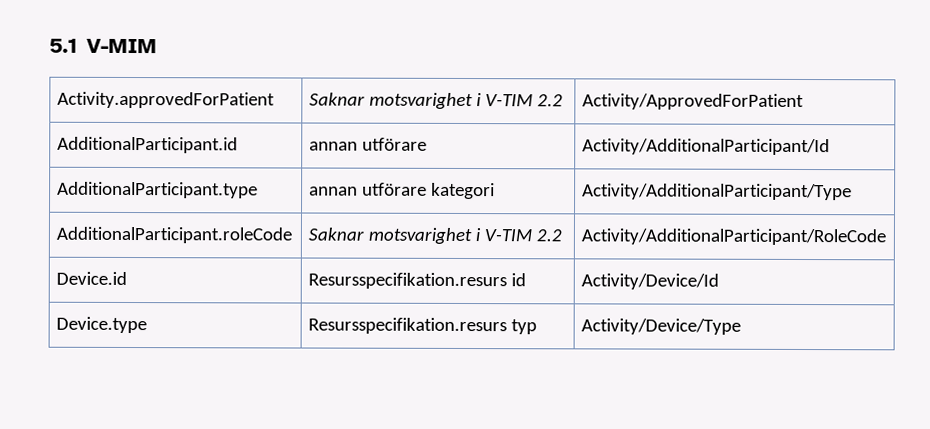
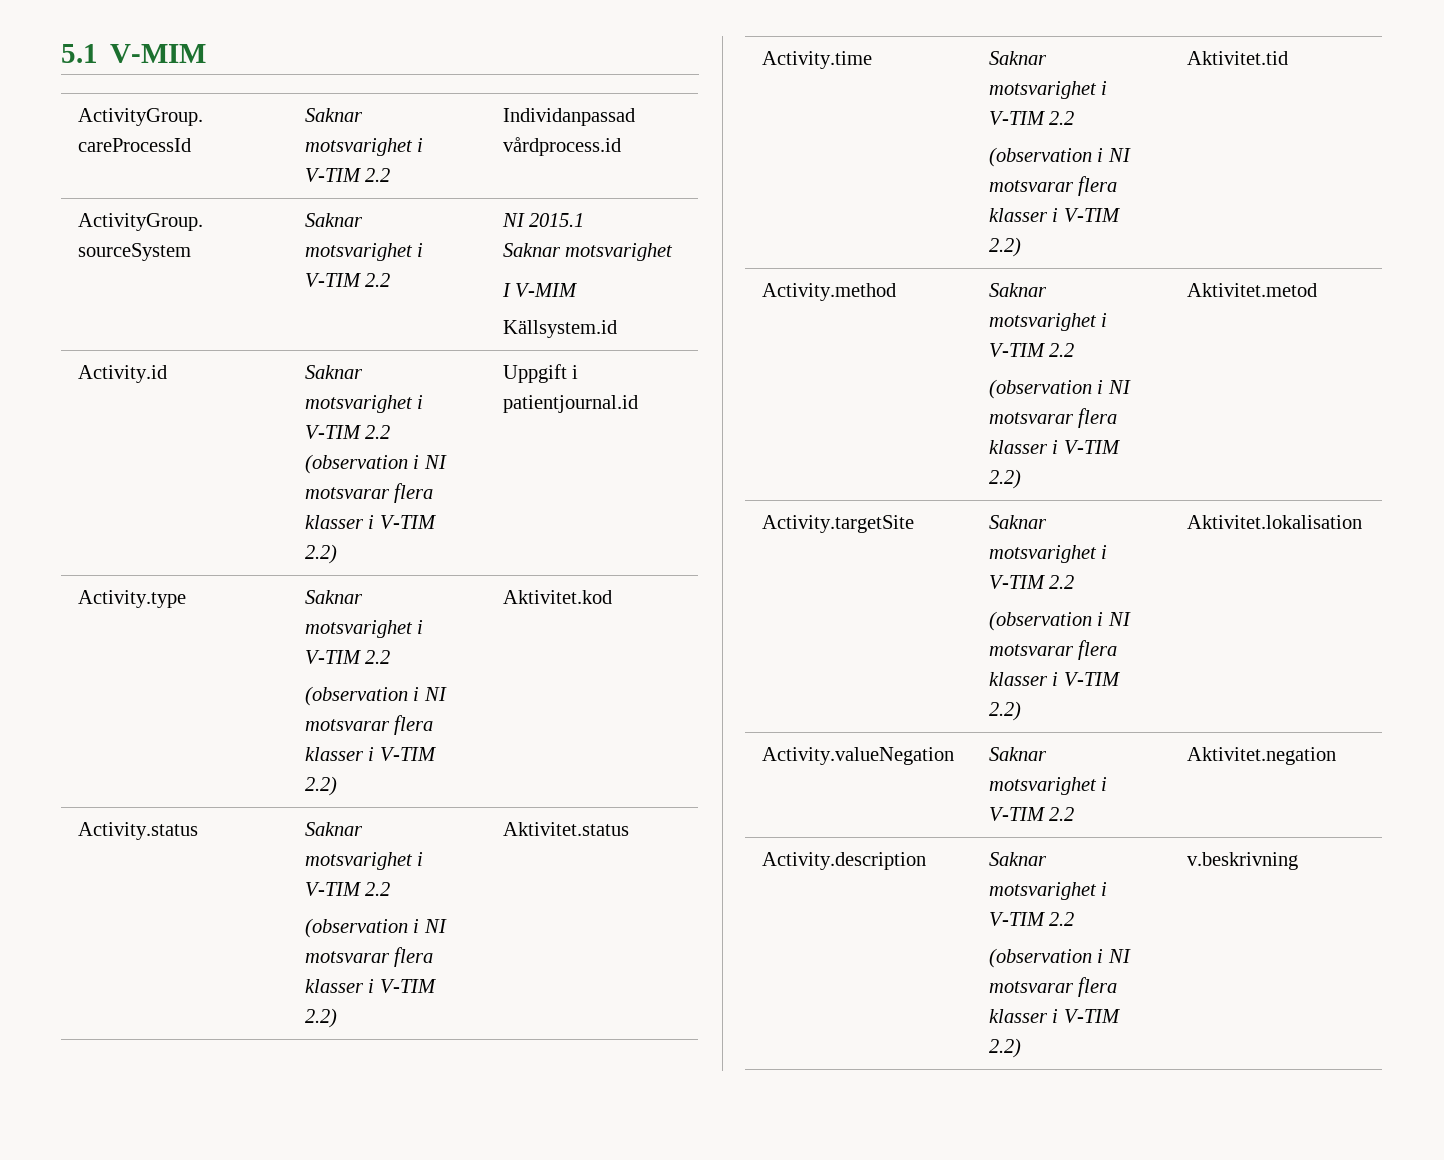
[57,91,276,109] [309,92,564,110] [582,93,805,111] [57,136,239,154] [309,137,428,151] [582,138,831,156] [57,181,259,199] [309,182,496,200] [582,183,853,201] [56,226,293,244] [308,227,563,245] [581,228,887,246] [56,271,128,285] [308,272,527,290] [581,273,720,290] [56,316,148,334] [308,317,538,335] [581,318,742,335] Activity.approvedForPatient | Saknar motsvarighet i V-TIM 2.2 | Activity/ApprovedForPatient // AdditionalParticipant.id | annan utförare | Activity/AdditionalParticipant/Id // AdditionalParticipant.type | annan utförare kategori | Activity/AdditionalParticipant/Type // AdditionalParticipant.roleCode | Saknar motsvarighet i V-TIM 2.2 | Activity/AdditionalParticipant/RoleCode // Device.id | Resursspecifikation.resurs id | Activity/Device/Id // Device.type | Resursspecifikation.resurs typ | Activity/Device/Type -> [77,108,203,126] [77,138,191,152] [304,108,363,122] [304,138,424,156] [304,168,391,182] [502,108,635,126] [502,137,621,156] [77,213,203,231] [77,243,191,261] [304,213,363,227] [304,243,424,261] [304,273,391,287] [501,213,585,227] [502,243,674,261] [501,283,579,297] [502,320,617,338] [77,365,167,383] [304,365,363,379] [304,395,424,413] [304,425,391,439] [304,454,448,474] [304,483,434,503] [304,515,438,529] [304,544,337,564] [502,364,579,383] [502,395,638,413] [77,590,186,608] [304,590,363,604] [304,620,424,638] [304,650,391,664] [304,686,448,706] [304,715,434,735] [304,747,438,761] [304,776,337,796] [502,590,612,604] [77,822,198,840] [304,822,363,836] [304,852,424,870] [304,882,391,896] [304,918,448,938] [304,947,434,967] [304,979,438,993] [304,1008,337,1028] [502,822,629,836] [761,51,872,69] [988,51,1047,65] [988,81,1108,99] [988,111,1075,125] [988,147,1132,167] [988,176,1118,196] [988,208,1122,222] [988,237,1021,257] [1186,51,1288,65] [761,283,896,301] [988,283,1047,297] [988,313,1108,331] [988,343,1075,357] [988,379,1132,399] [988,408,1118,428] [988,440,1122,454] [988,469,1021,489] [1186,283,1317,297] [761,515,914,533] [988,515,1047,529] [988,545,1108,563] [988,575,1075,589] [988,611,1132,631] [988,640,1118,660] [988,672,1122,686] [988,701,1021,721] [1186,515,1362,529] [761,747,954,765] [988,747,1047,761] [988,777,1108,795] [988,807,1075,821] [1186,747,1336,765] [761,852,926,870] [988,852,1047,866] [988,882,1108,900] [988,912,1075,926] [988,948,1132,968] [988,977,1118,997] [988,1009,1122,1023] [988,1038,1021,1058] [1186,852,1298,870] ActivityGroup. careProcessId | Saknar motsvarighet i V-TIM 2.2 | Individanpassad vårdprocess.id // ActivityGroup. sourceSystem | Saknar motsvarighet i V-TIM 2.2 | NI 2015.1 // Saknar motsvarighet // I V-MIM // Källsystem.id // Activity.id | Saknar motsvarighet i V-TIM 2.2 (observation i NI motsvarar flera klasser i V-TIM 2.2) | Uppgift i patientjournal.id // Activity.type | Saknar motsvarighet i V-TIM 2.2 // (observation i NI motsvarar flera klasser i V-TIM 2.2) | Aktivitet.kod // Activity.status | Saknar motsvarighet i V-TIM 2.2 // (observation i NI motsvarar flera klasser i V-TIM 2.2) | Aktivitet.status // Activity.time | Saknar motsvarighet i V-TIM 2.2 // (observation i NI motsvarar flera klasser i V-TIM 2.2) | Aktivitet.tid // Activity.method | Saknar motsvarighet i V-TIM 2.2 // (observation i NI motsvarar flera klasser i V-TIM 2.2) | Aktivitet.metod // Activity.targetSite | Saknar motsvarighet i V-TIM 2.2 // (observation i NI motsvarar flera klasser i V-TIM 2.2) | Aktivitet.lokalisation // Activity.valueNegation | Saknar motsvarighet i V-TIM 2.2 | Aktivitet.negation // Activity.description | Saknar motsvarighet i V-TIM 2.2 // (observation i NI motsvarar flera klasser i V-TIM 2.2) | v.beskrivning

